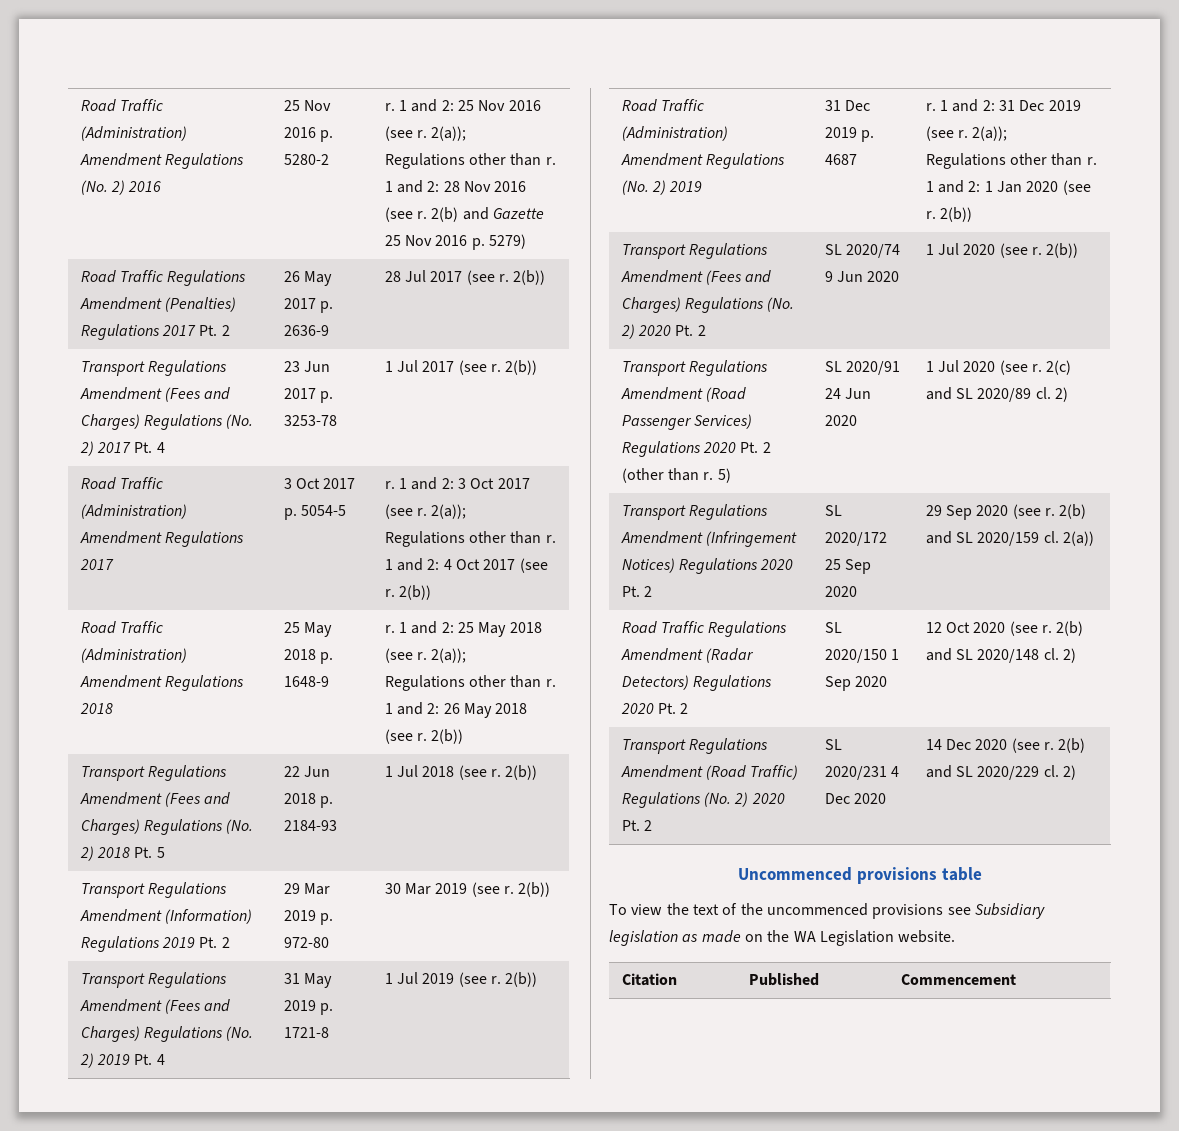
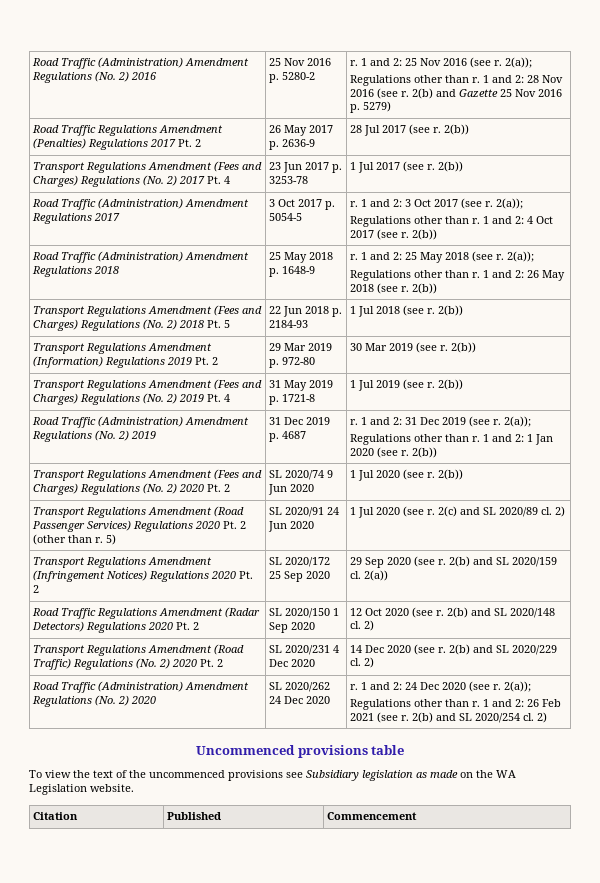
(1076, 772) none -> [32,681,250,693] [32,695,157,707] [269,682,331,692] [269,696,331,704] [350,681,532,692] [350,699,562,710] [350,712,548,723] // Road Traffic (Administration) Amendment Regulations (No. 2) 2020 | SL 2020/262 24 Dec 2020 | r. 1 and 2: 24 Dec 2020 (see r. 2(a)); // Regulations other than r. 1 and 2: 26 Feb 2021 (see r. 2(b) and SL 2020/254 cl. 2)

